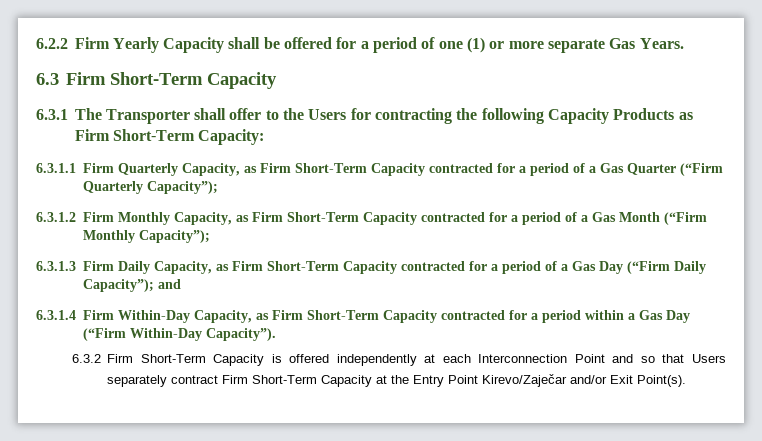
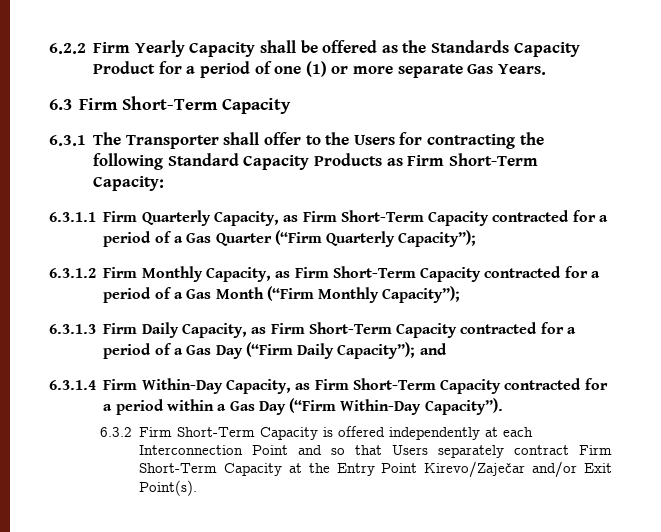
(333, 43) none -> [381,40,580,57] [93,61,156,74] as the Standards Capacity Product
(544, 116) none -> [167,153,239,166] Standard

